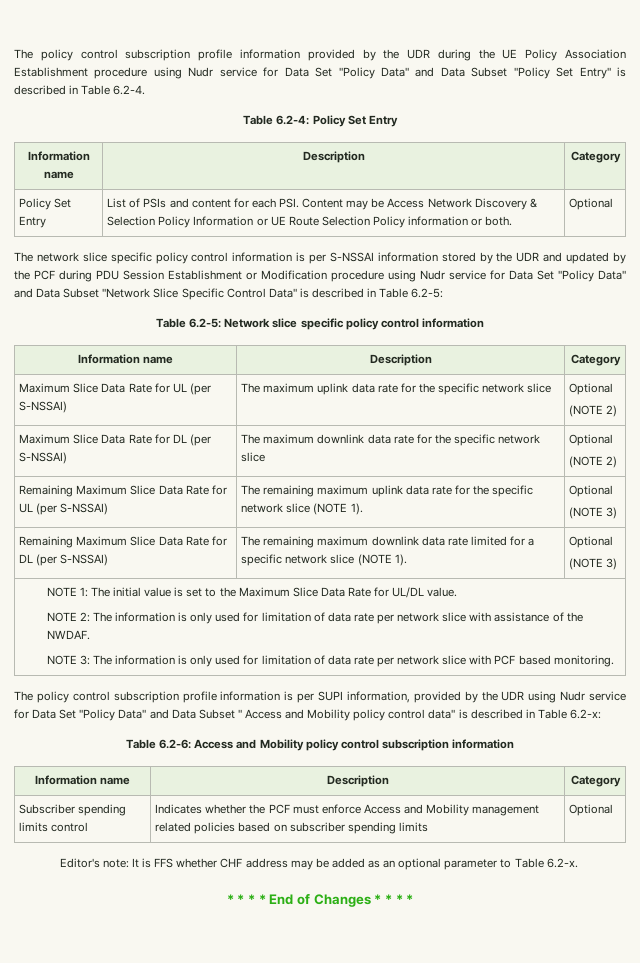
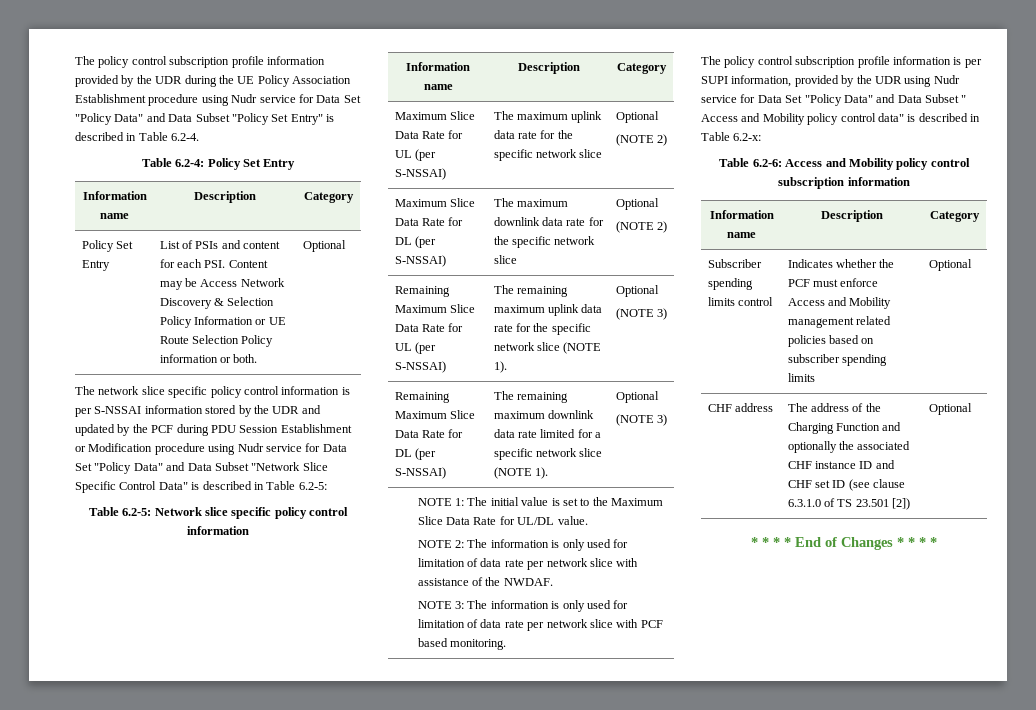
[59,858,578,870] // Editor's note: It is FFS whether CHF address may be added as an optional parameter to Table 6.2-x. -> [707,403,774,412] [787,403,881,412] [787,422,902,434] [787,441,911,453] [787,460,895,469] [787,479,906,491] [787,498,911,510] [928,403,972,415] // CHF address | The address of the Charging Function and optionally the associated CHF instance ID and CHF set ID (see clause 6.3.1.0 of TS 23.501 [2]) | Optional

